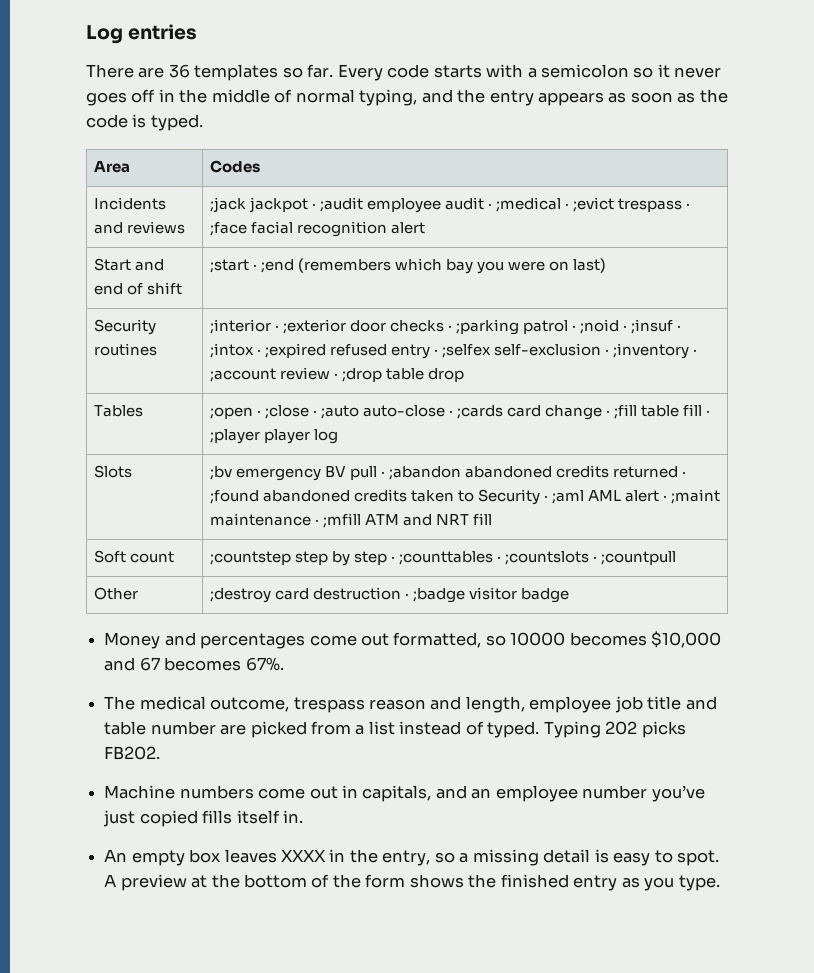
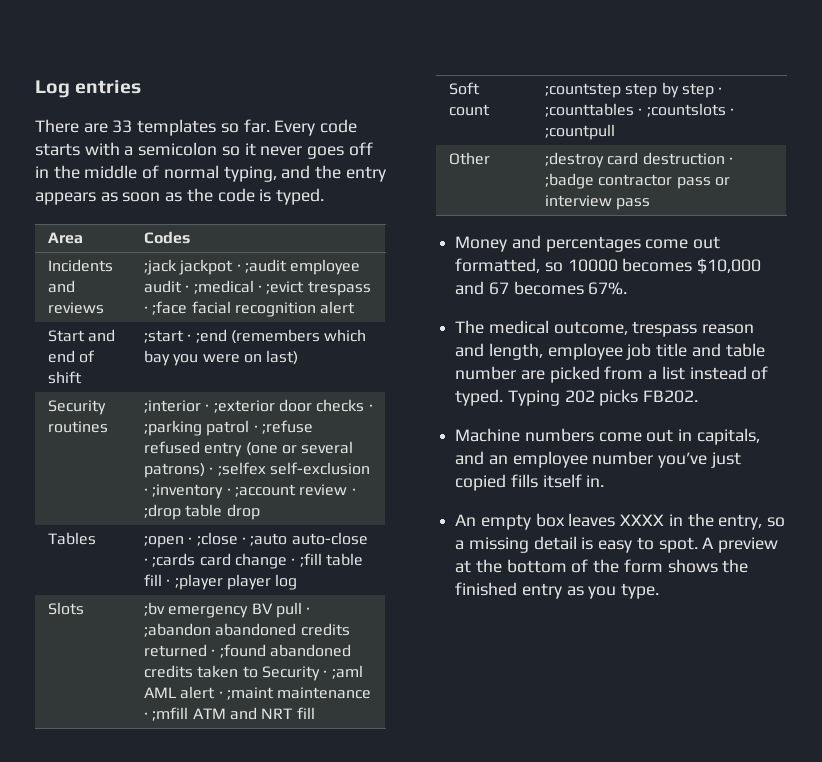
[168,64,190,78] 36 -> [112,120,133,133] 33
[580,319,682,334] [209,343,430,359] ;noid · ;insuf · ;intox · ;expired refused entry -> [262,420,314,434] [144,441,354,457] [144,463,206,478] ;refuse refused entry (one or several patrons)
[468,587,569,603] visitor badge -> [598,174,731,189] [545,195,651,210] contractor pass or interview pass

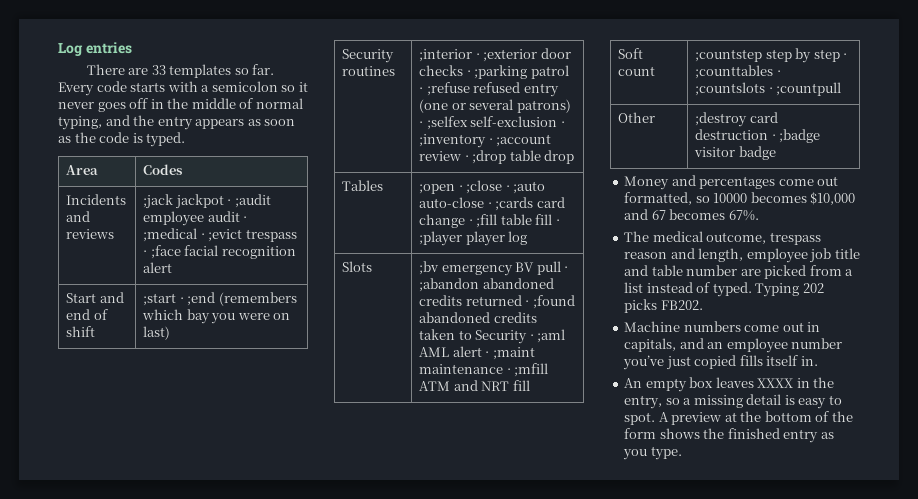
[598,174,731,189] [545,195,651,210] contractor pass or interview pass -> [694,146,776,160] visitor badge

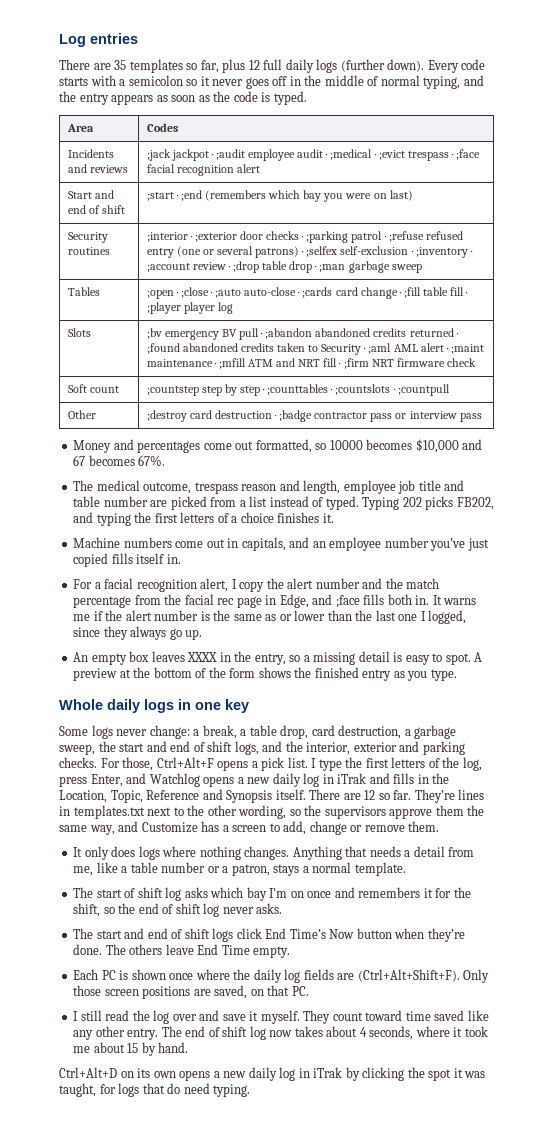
[151,65,166,75] 33 -> [114,60,127,70] 35
[252,64,275,75] far. -> [200,59,425,73] far, plus 12 full daily logs (further down).
(575, 157) none -> [315,261,422,273] · ;man garbage sweep
(530, 385) none -> [339,358,476,369] · ;firm NRT firmware check
[694,146,776,160] visitor badge -> [314,411,482,422] contractor pass or interview pass
[660,300,703,310] FB202. -> [456,497,494,510] [73,512,334,526] FB202, and typing the first letters of a choice finishes it.
(818, 361) none -> [73,578,440,592] [73,594,477,608] [73,610,467,624] [73,626,203,640] // For a facial recognition alert, I copy the alert number and the match percentage from the facial rec page in Edge, and ;face fills both in. It warns me if the alert number is the same as or lower than the last one I logged, since they always go up.
(682, 453) none -> [59,699,249,713] [59,725,457,739] [59,741,465,755] [59,757,482,771] [59,773,450,787] [59,789,485,803] [59,805,485,819] [59,821,440,835] [73,846,475,860] [73,862,406,876] [73,887,471,901] [73,903,283,917] [73,928,465,942] [73,944,291,958] [73,969,490,983] [73,985,309,999] [73,1010,489,1024] [73,1026,488,1040] [73,1042,189,1056] [59,1067,486,1081] [59,1083,251,1097] // Whole daily logs in one key // Some logs never change: a break, a table drop, card destruction, a garbage sweep, the start and end of shift logs, and the interior, exterior and parking checks. For those, Ctrl+Alt+F opens a pick list. I type the first letters of the log, press Enter, and Watchlog opens a new daily log in iTrak and fills in the Location, Topic, Reference and Synopsis itself. There are 12 so far. They’re lines in templates.txt next to the other wording, so the supervisors approve them the same way, and Customize has a screen to add, change or remove them. // It only does logs where nothing changes. Anything that needs a detail from me, like a table number or a patron, stays a normal template. // The start of shift log asks which bay I’m on once and remembers it for the shift, so the end of shift log never asks. // The start and end of shift logs click End Time’s Now button when they’re done. The others leave End Time empty. // Each PC is shown once where the daily log fields are (Ctrl+Alt+Shift+F). Only those screen positions are saved, on that PC. // I still read the log over and save it myself. They count toward time saved like any other entry. The end of shift log now takes about 4 seconds, where it took me about 15 by hand. // Ctrl+Alt+D on its own opens a new daily log in iTrak by clicking the spot it was taught, for logs that do need typing.

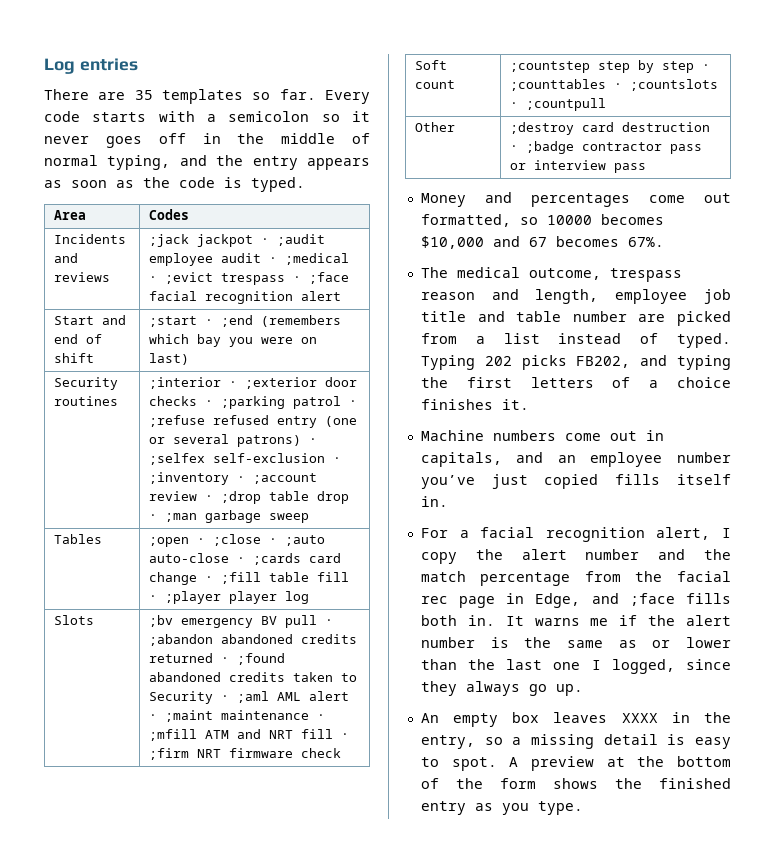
[200,59,425,73] far, plus 12 full daily logs (further down). -> [279,89,316,100] far.
[59,699,249,713] [59,725,457,739] [59,741,465,755] [59,757,482,771] [59,773,450,787] [59,789,485,803] [59,805,485,819] [59,821,440,835] [73,846,475,860] [73,862,406,876] [73,887,471,901] [73,903,283,917] [73,928,465,942] [73,944,291,958] [73,969,490,983] [73,985,309,999] [73,1010,489,1024] [73,1026,488,1040] [73,1042,189,1056] [59,1067,486,1081] [59,1083,251,1097] // Whole daily logs in one key // Some logs never change: a break, a table drop, card destruction, a garbage sweep, the start and end of shift logs, and the interior, exterior and parking checks. For those, Ctrl+Alt+F opens a pick list. I type the first letters of the log, press Enter, and Watchlog opens a new daily log in iTrak and fills in the Location, Topic, Reference and Synopsis itself. There are 12 so far. They’re lines in templates.txt next to the other wording, so the supervisors approve them the same way, and Customize has a screen to add, change or remove them. // It only does logs where nothing changes. Anything that needs a detail from me, like a table number or a patron, stays a normal template. // The start of shift log asks which bay I’m on once and remembers it for the shift, so the end of shift log never asks. // The start and end of shift logs click End Time’s Now button when they’re done. The others leave End Time empty. // Each PC is shown once where the daily log fields are (Ctrl+Alt+Shift+F). Only those screen positions are saved, on that PC. // I still read the log over and save it myself. They count toward time saved like any other entry. The end of shift log now takes about 4 seconds, where it took me about 15 by hand. // Ctrl+Alt+D on its own opens a new daily log in iTrak by clicking the spot it was taught, for logs that do need typing. -> (583, 808) none

